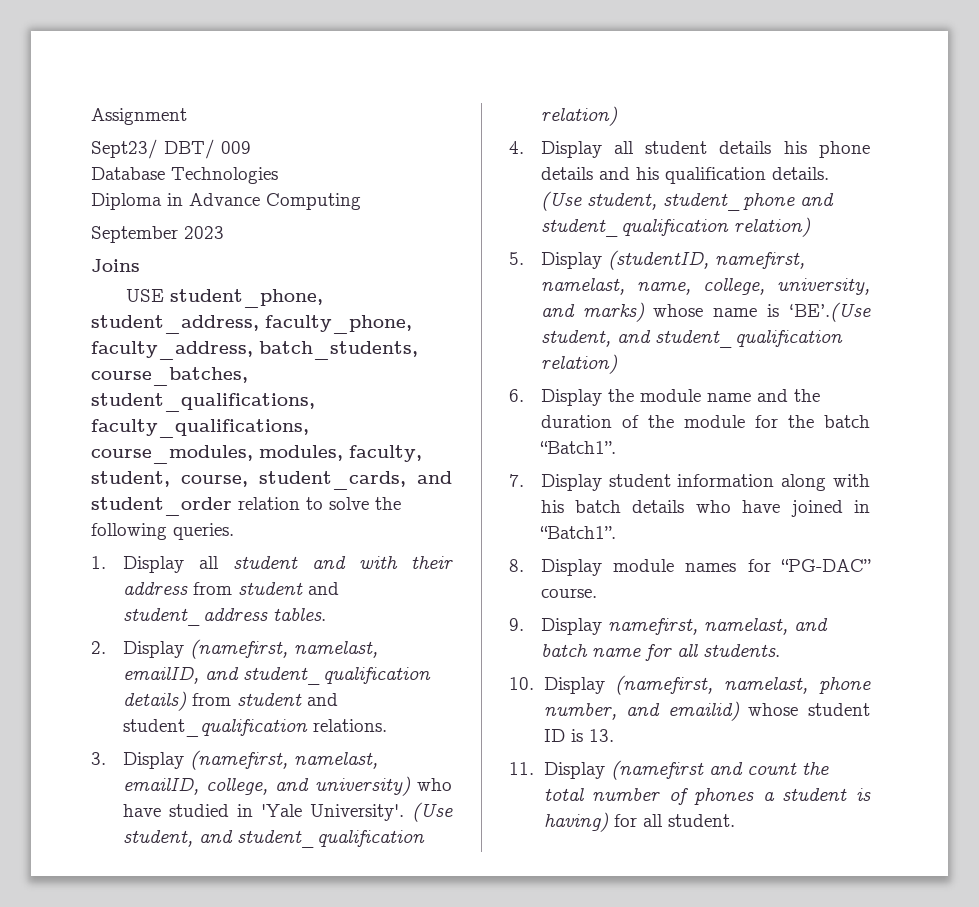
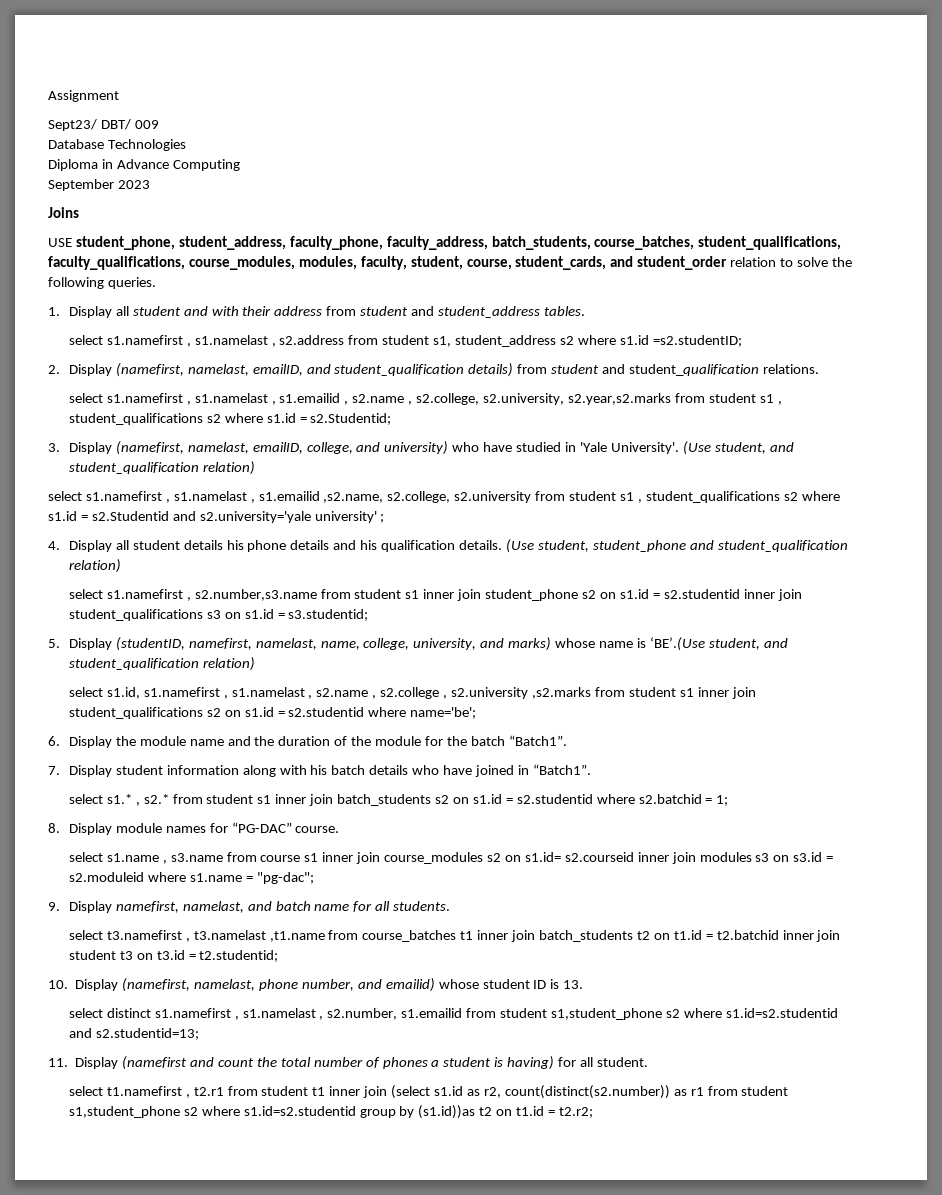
(326, 614) none -> [68,335,742,347] // select s1.namefirst , s1.namelast , s2.address from student s1, student_address s2 where s1.id =s2.studentID;
(387, 725) none -> [68,393,782,405] [68,413,392,425] // select s1.namefirst , s1.namelast , s1.emailid , s2.name , s2.college, s2.university, s2.year,s2.marks from student s1 , student_qualifications s2 where s1.id = s2.Studentid;
(618, 116) none -> [48,491,840,503] [48,511,385,523] // select s1.namefirst , s1.namelast , s1.emailid ,s2.name, s2.college, s2.university from student s1 , student_qualifications s2 where s1.id = s2.Studentid and s2.university='yale university' ;
(811, 227) none -> [68,589,802,601] [68,609,369,621] // select s1.namefirst , s2.number,s3.name from student s1 inner join student_phone s2 on s1.id = s2.studentid inner join student_qualifications s3 on s1.id = s3.studentid;
(618, 364) none -> [68,687,756,699] [68,707,477,719] // select s1.id, s1.namefirst , s1.namelast , s2.name , s2.college , s2.university ,s2.marks from student s1 inner join student_qualifications s2 on s1.id = s2.studentid where name='be';
(616, 532) none -> [68,794,729,806] // select s1.* , s2.* from student s1 inner join batch_students s2 on s1.id = s2.studentid where s2.batchid = 1;
(597, 593) none -> [68,852,834,864] [68,872,314,884] // select s1.name , s3.name from course s1 inner join course_modules s2 on s1.id= s2.courseid inner join modules s3 on s3.id = s2.moduleid where s1.name = "pg-dac";
(780, 650) none -> [68,930,841,942] [68,950,279,962] // select t3.namefirst , t3.namelast ,t1.name from course_batches t1 inner join batch_students t2 on t1.id = t2.batchid inner join student t3 on t3.id = t2.studentid;
(614, 735) none -> [68,1008,838,1020] [68,1028,199,1040] // select distinct s1.namefirst , s1.namelast , s2.number, s1.emailid from student s1,student_phone s2 where s1.id=s2.studentid and s2.studentid=13;
(735, 820) none -> [68,1085,789,1099] [68,1105,593,1119] // select t1.namefirst , t2.r1 from student t1 inner join (select s1.id as r2, count(distinct(s2.number)) as r1 from student s1,student_phone s2 where s1.id=s2.studentid group by (s1.id))as t2 on t1.id = t2.r2;

